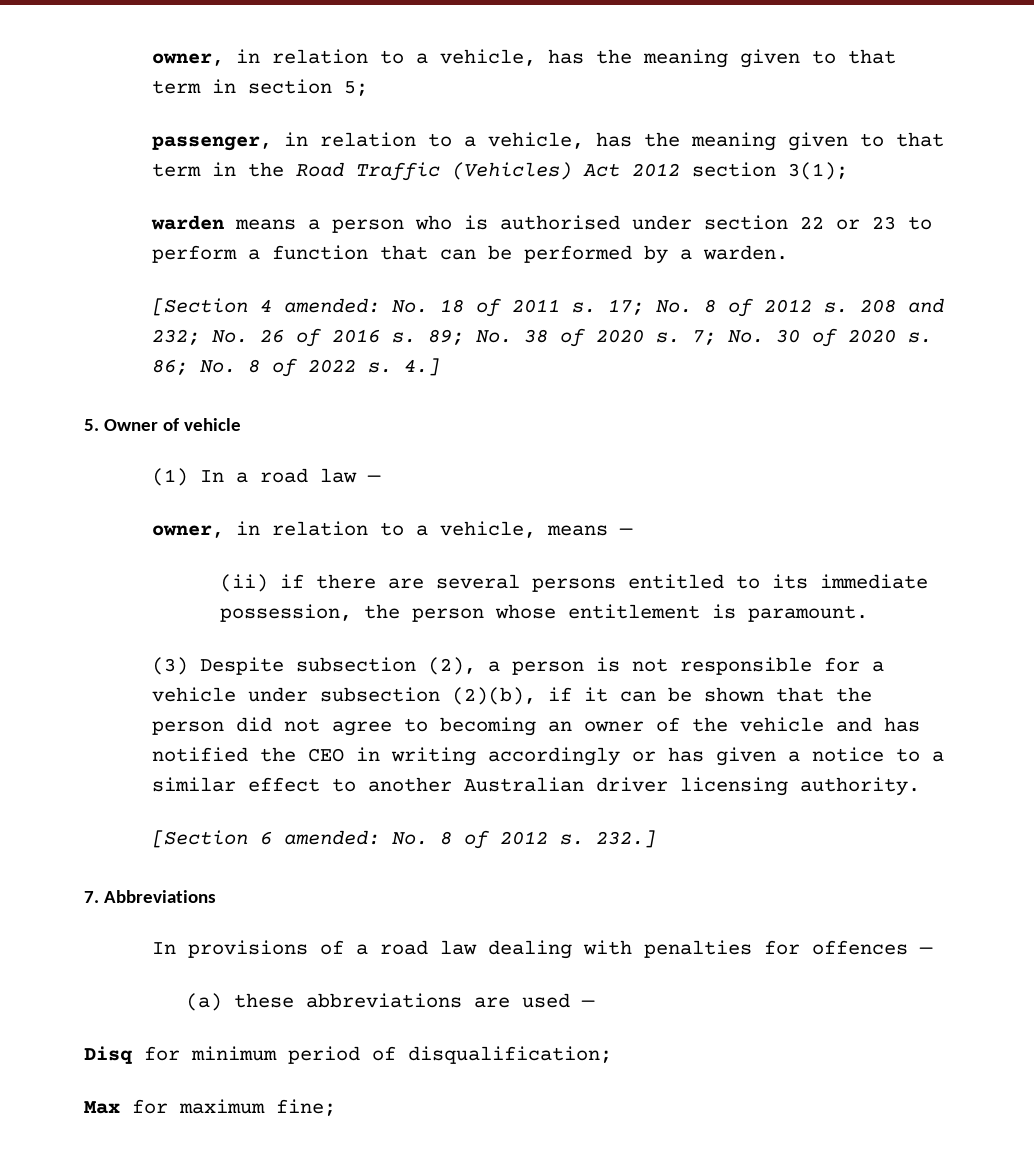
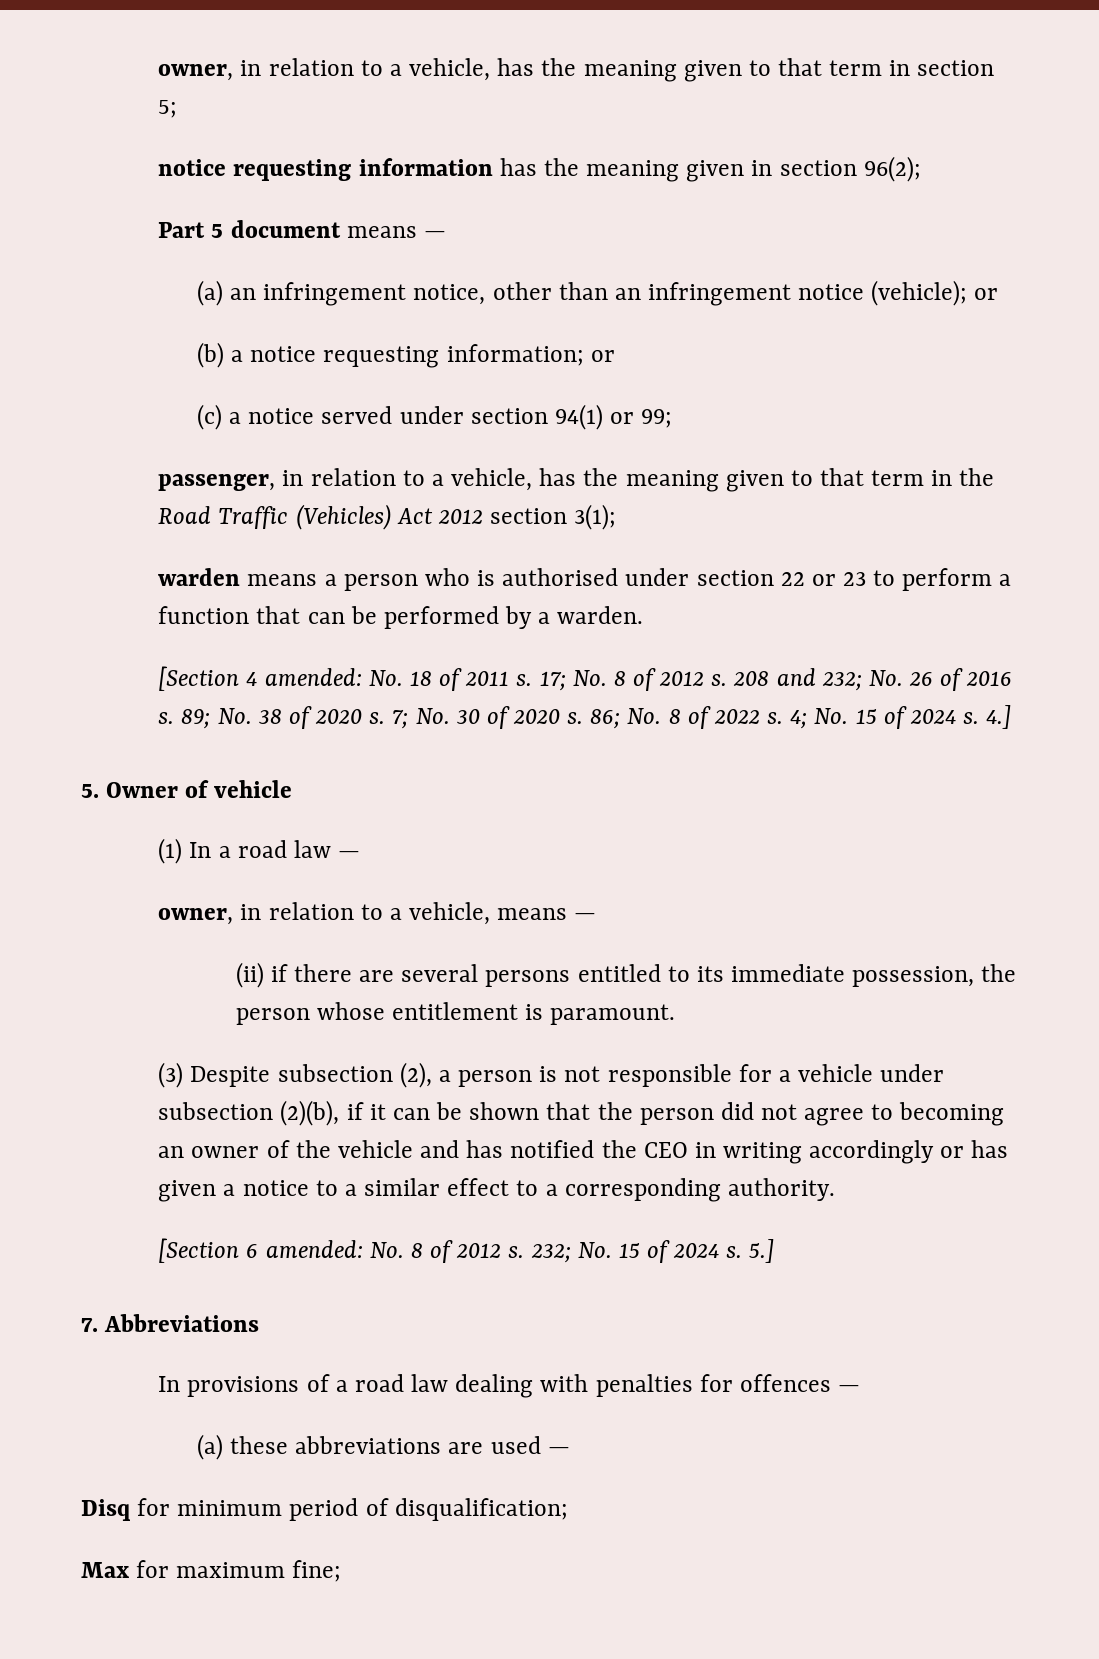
(368, 88) none -> [158,156,921,182] [158,220,446,238] [196,280,999,306] [196,342,615,368] [196,404,673,430] // notice requesting information has the meaning given in section 96(2); // Part 5 document means — // (a) an infringement notice, other than an infringement notice (vehicle); or // (b) a notice requesting information; or // (c) a notice served under section 94(1) or 99;
(392, 367) none -> [790,706,980,729] 4; No. 15 of 2024 s.
[367,777,788,796] another Australian driver licensing -> [545,1178,721,1202] a corresponding
[595,830,656,848] 232.] -> [530,1239,775,1263] 232; No. 15 of 2024 s. 5.]

